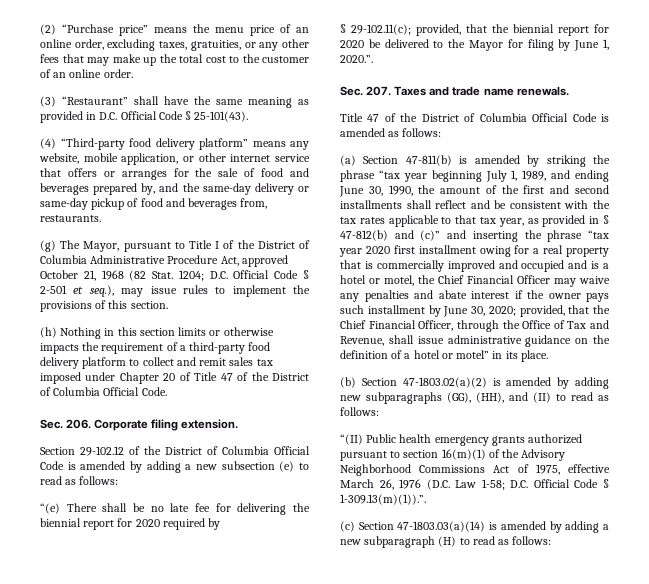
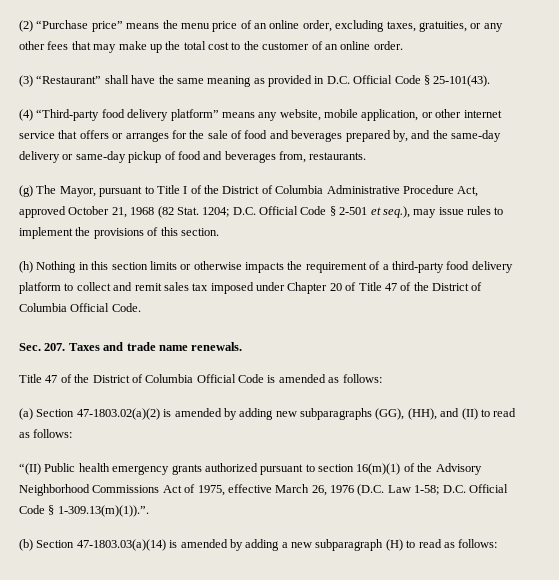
[40,419,239,431] [40,446,310,456] [40,461,309,473] [40,476,119,485] [40,503,310,515] [40,518,221,530] [340,24,609,36] [340,39,609,51] [340,55,373,63] // Sec. 206. Corporate filing extension. // Section 29-102.12 of the District of Columbia Official Code is amended by adding a new subsection (e) to read as follows: // “(e) There shall be no late fee for delivering the biennial report for 2020 required by // § 29-102.11(c); provided, that the biennial report for 2020 be delivered to the Mayor for filing by June 1, 2020.”. -> (141, 307) none
[405,155,610,167] [340,170,609,182] [339,185,609,197] [340,200,610,209] [340,215,609,227] [340,230,609,242] [339,245,609,257] [340,260,609,272] [340,275,610,287] [340,290,609,302] [340,305,610,317] [340,320,609,332] [340,335,610,347] [340,350,548,362] [340,377,397,388] 47-811(b) is amended by striking the phrase “tax year beginning July 1, 1989, and ending June 30, 1990, the amount of the first and second installments shall reflect and be consistent with the tax rates applicable to that tax year, as provided in § 47-812(b) and (c)” and inserting the phrase “tax year 2020 first installment owing for a real property that is commercially improved and occupied and is a hotel or motel, the Chief Financial Officer may waive any penalties and abate interest if the owner pays such installment by June 30, 2020; provided, that the Chief Financial Officer, through the Office of Tax and Revenue, shall issue administrative guidance on the definition of a hotel or motel” in its place. // (b) Section -> (75, 413) none
[340,521,355,532] (c) -> [19,539,33,551] (b)

